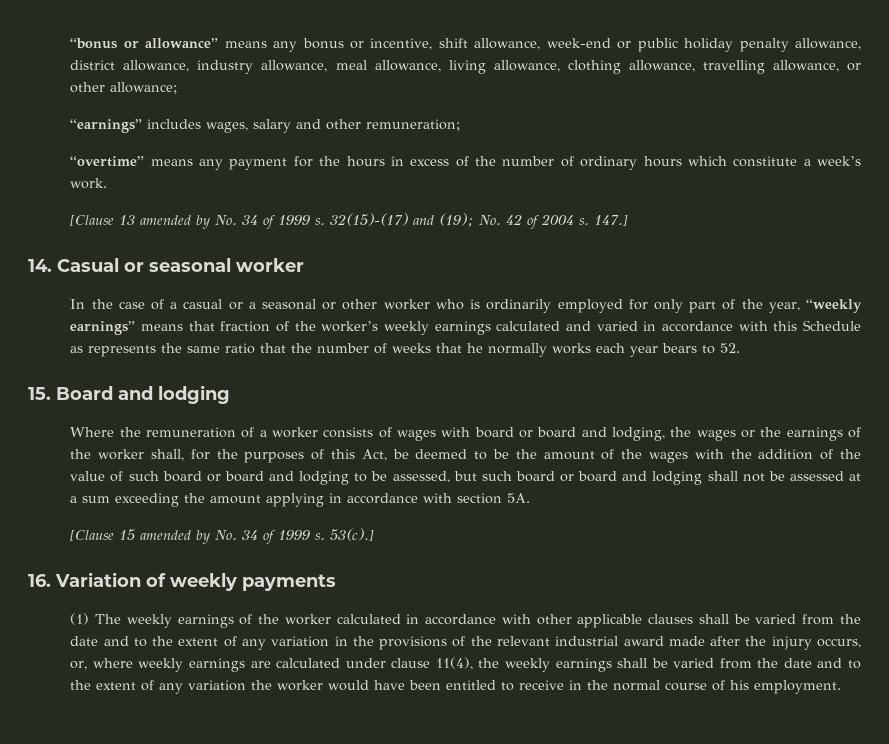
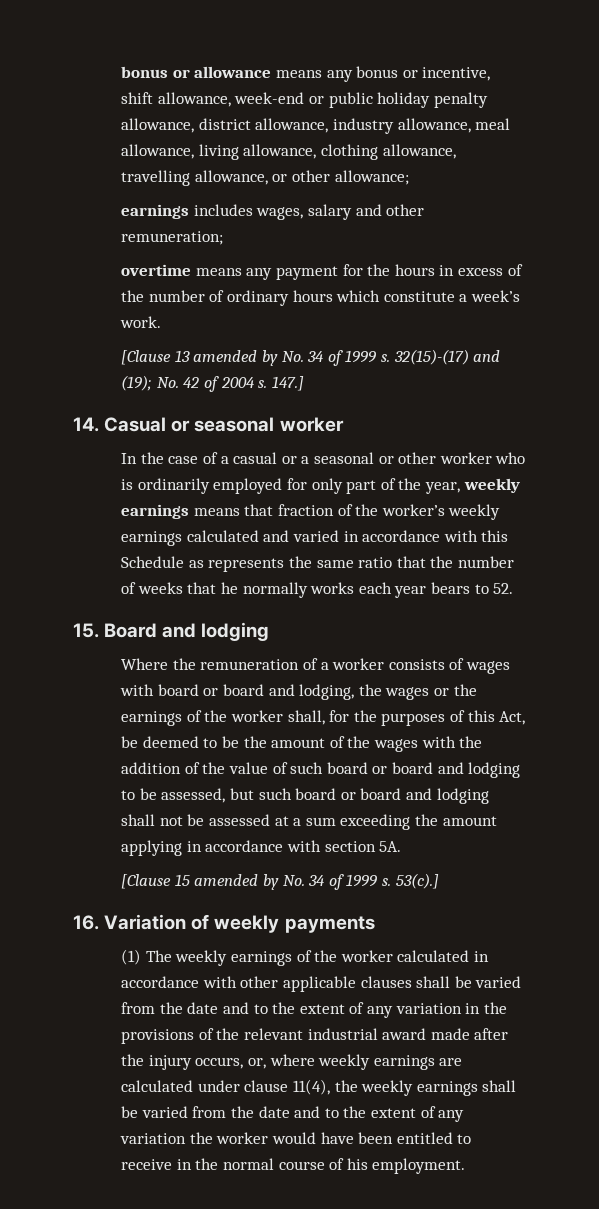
[70,38,219,49] “bonus or allowance” -> [121,66,272,78] bonus or allowance
[70,119,143,133] “earnings” -> [121,204,190,219] earnings
[70,156,145,167] “overtime” -> [121,264,192,276] overtime
[805,299,862,313] [70,321,136,335] “weekly earnings” -> [463,478,520,493] [121,504,190,519] weekly earnings

